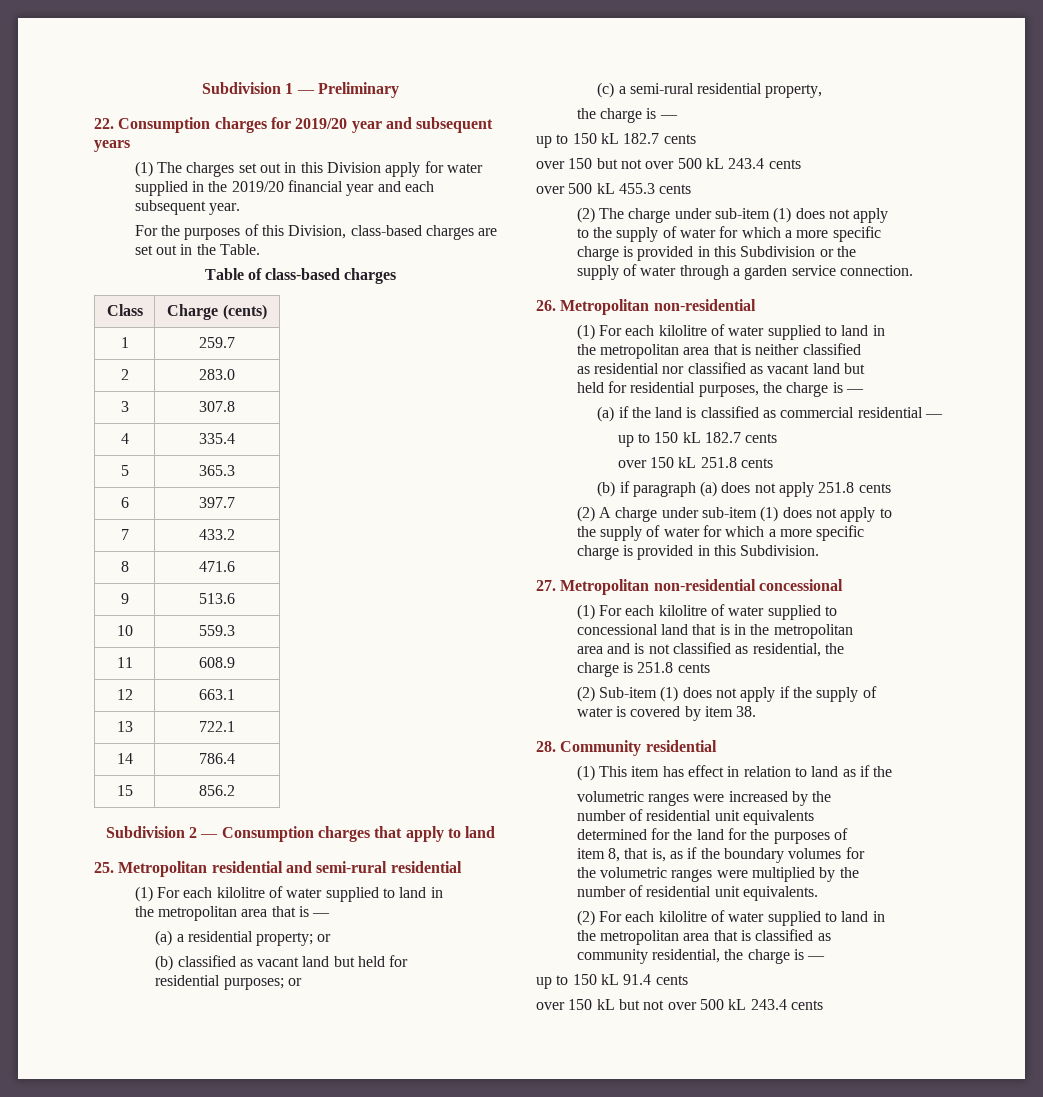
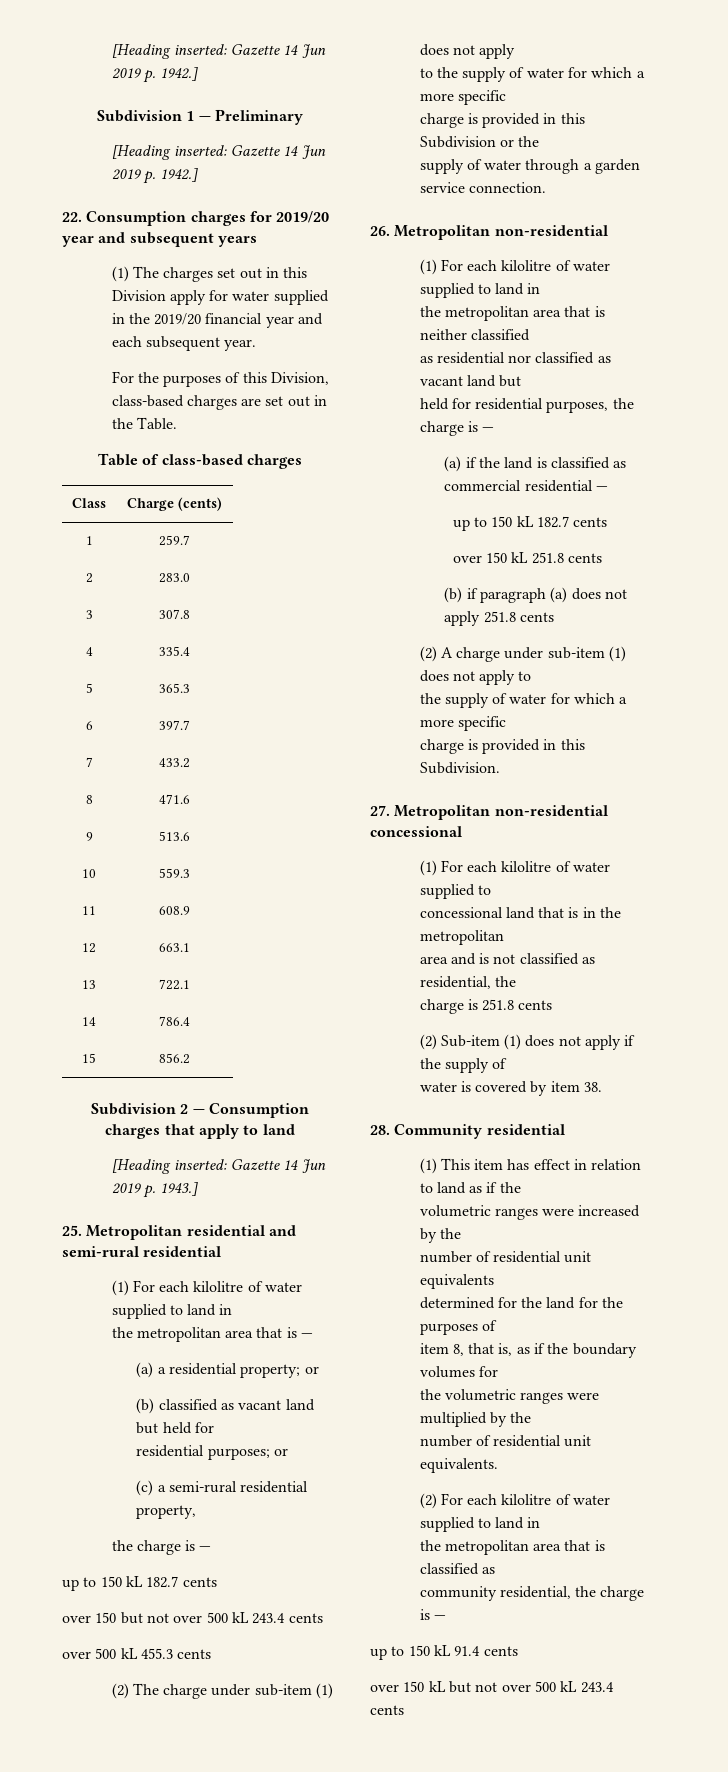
[202,82,399,98] Subdivision 1 — Preliminary -> [111,44,326,59] [111,67,199,83] [97,109,303,125] [111,145,326,160] [111,168,199,184] [Heading inserted: Gazette 14 Jun 2019 p. 1942.] // Subdivision 1 — Preliminary // [Heading inserted: Gazette 14 Jun 2019 p. 1942.]
(496, 832) none -> [111,1159,326,1174] [111,1182,199,1198] // [Heading inserted: Gazette 14 Jun 2019 p. 1943.]

